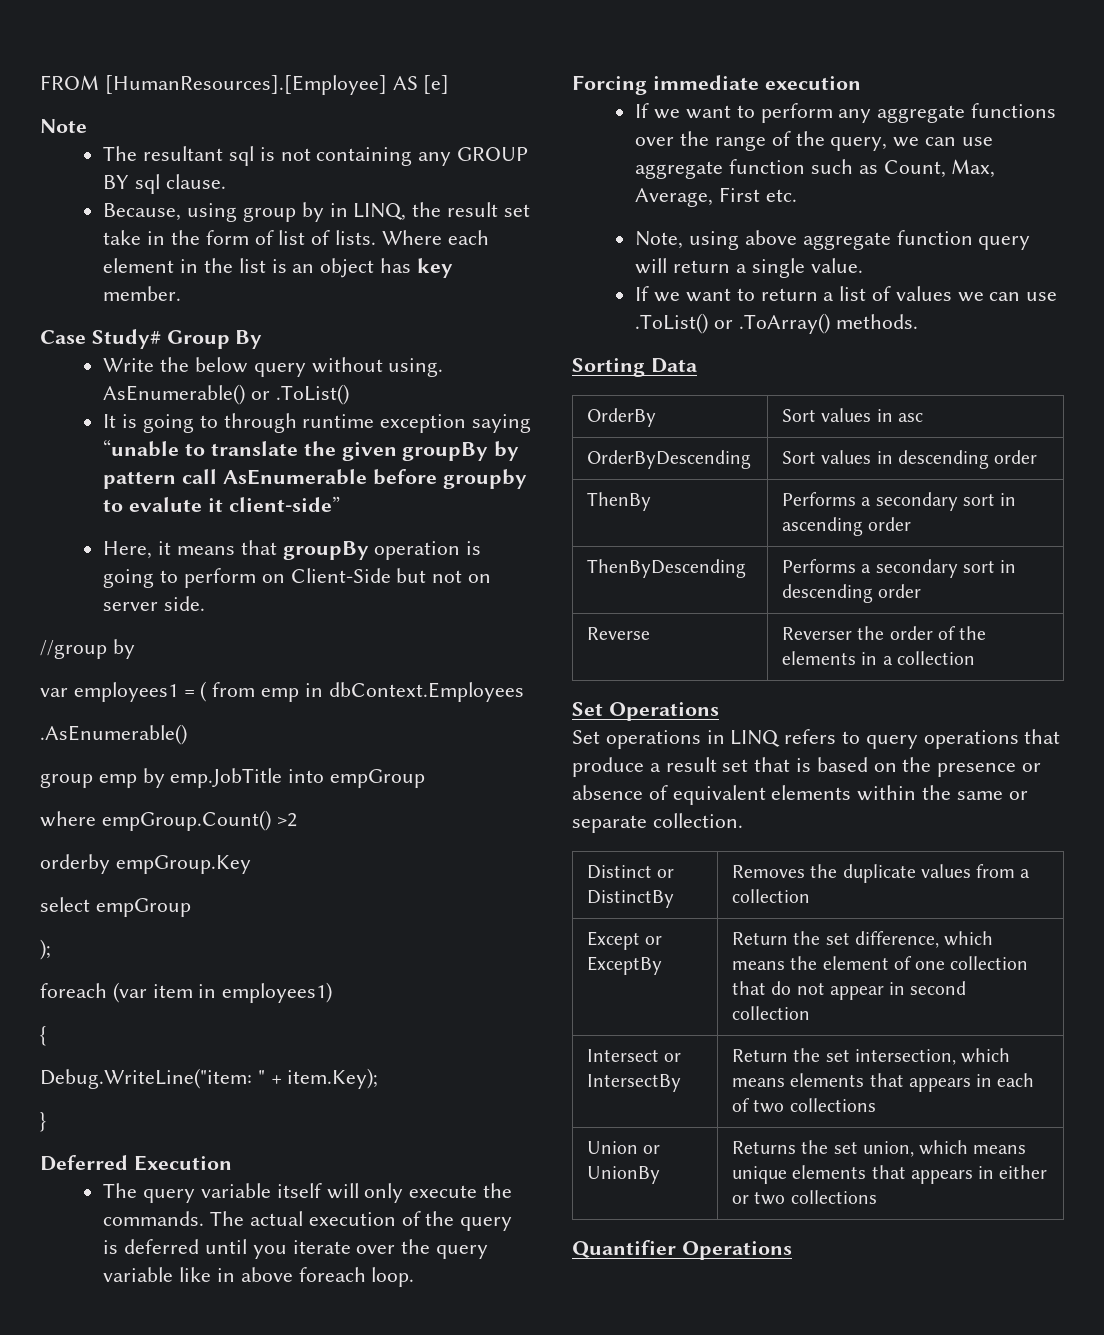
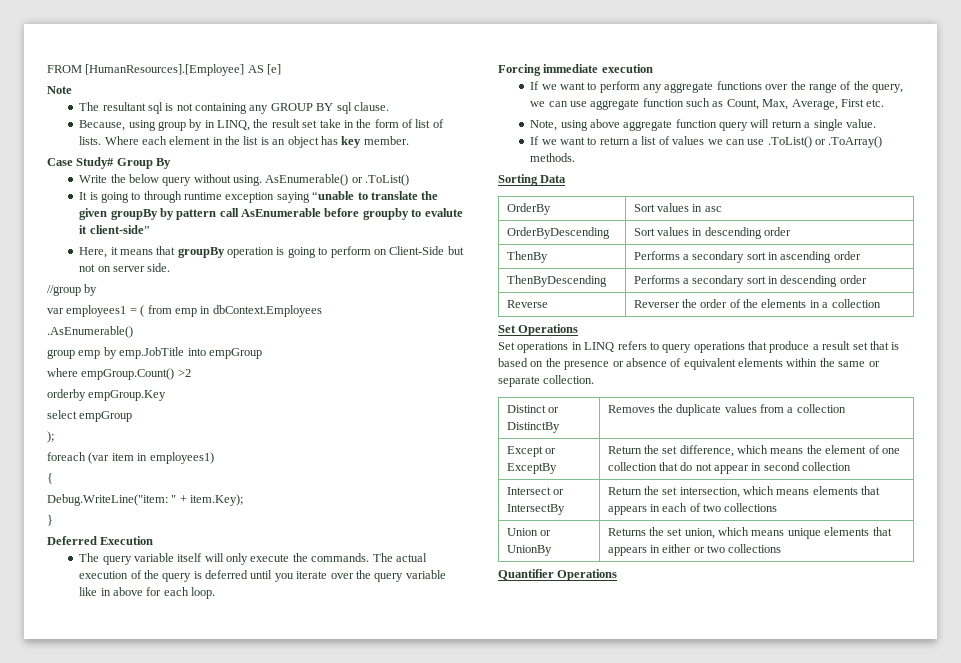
[298,1267,366,1282] foreach -> [146,587,189,596] for each

